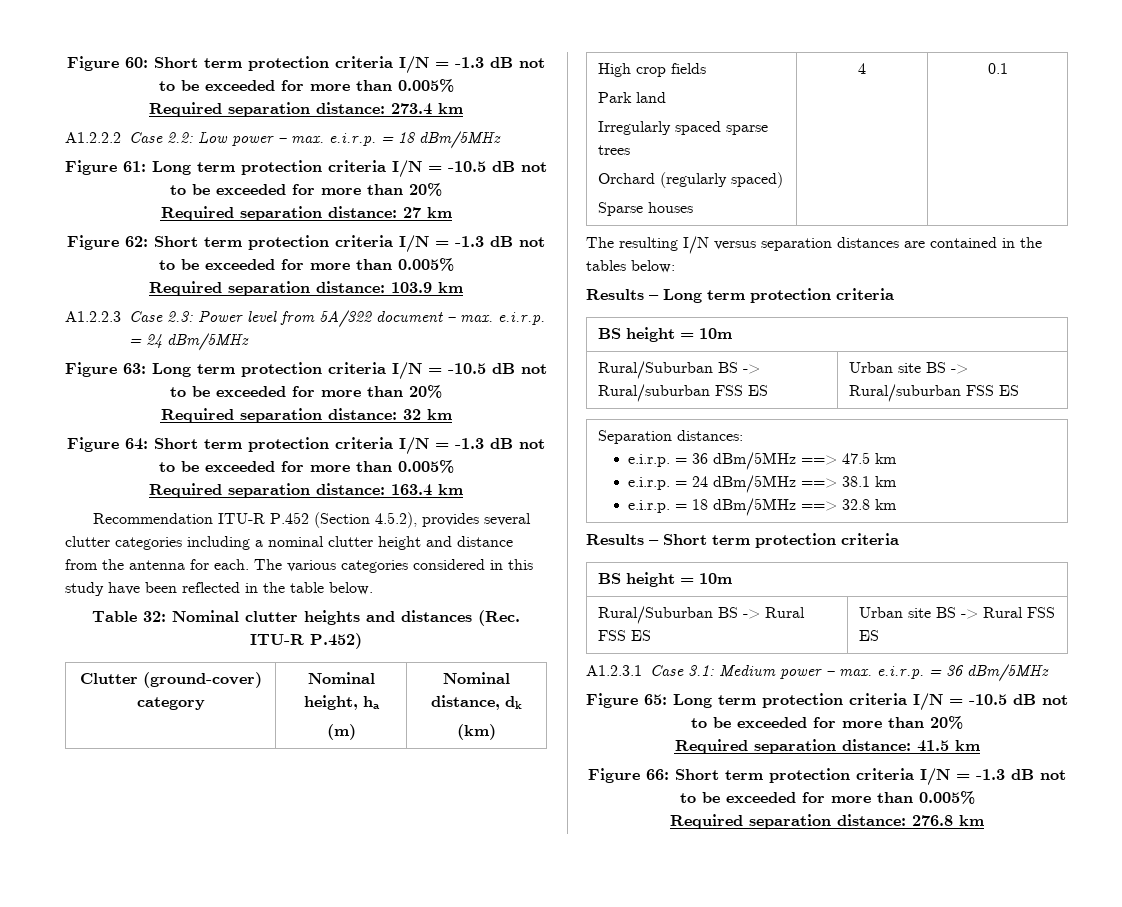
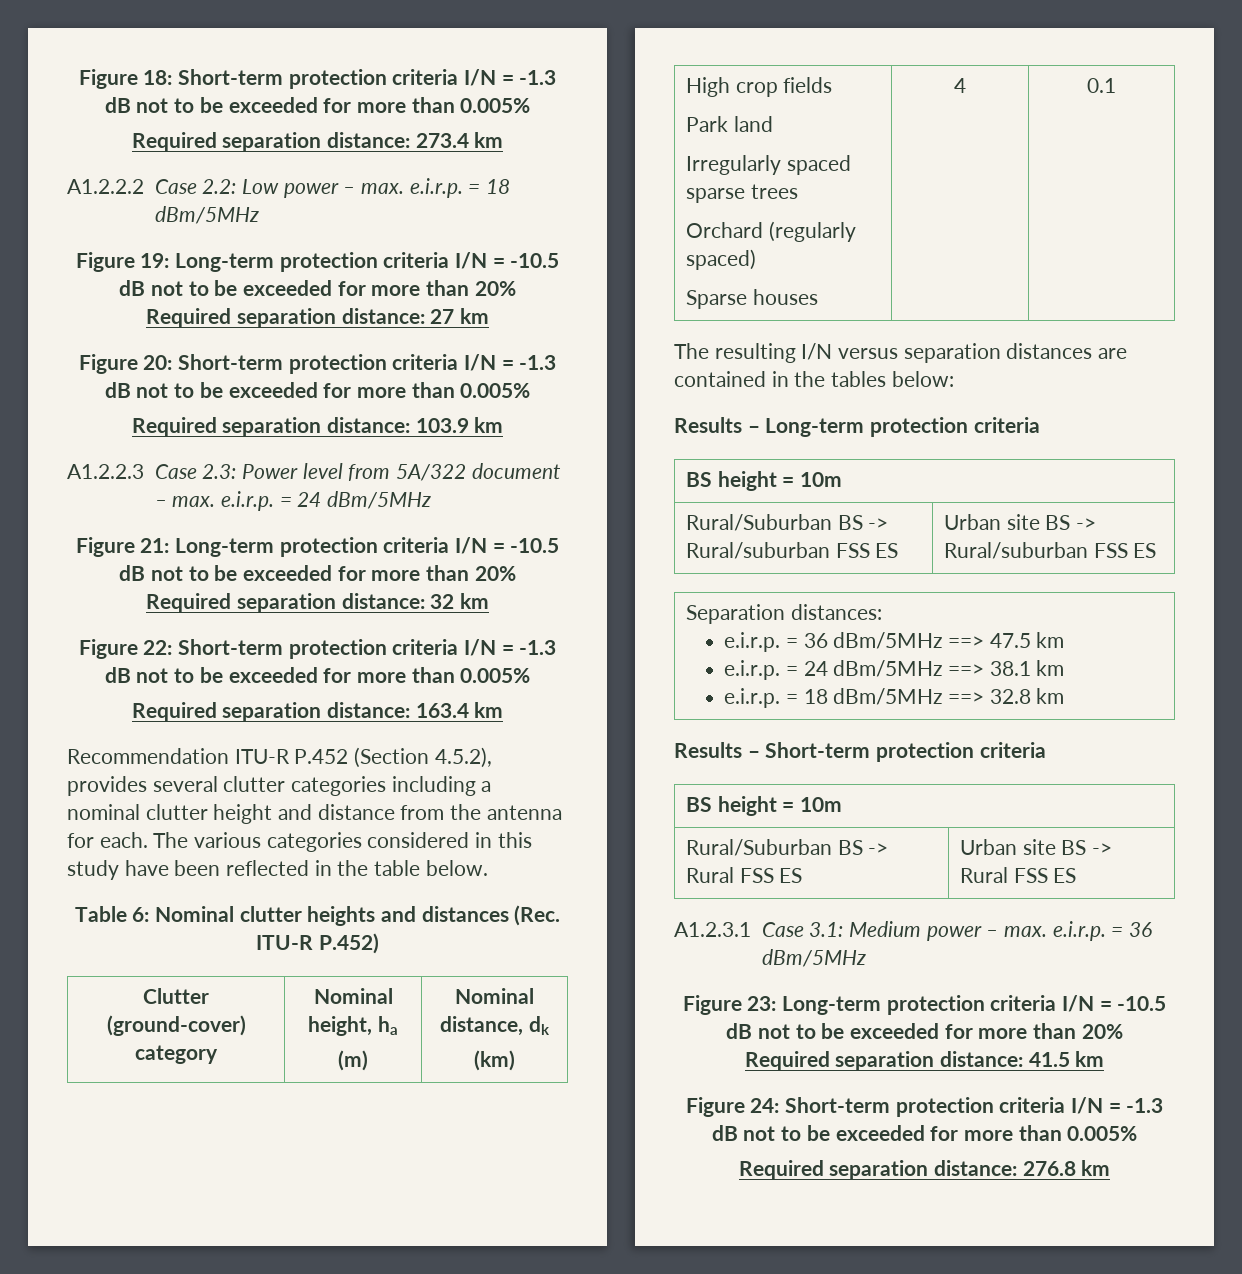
[67,56,242,71] Figure 60: Short term -> [78,69,283,89] Figure 18: Short-term
[123,161,235,175] 61: Long term -> [140,253,274,272] 19: Long-term
[125,236,242,247] 62: Short term -> [143,354,283,370] 20: Short-term
[123,363,235,377] 63: Long term -> [140,538,274,557] 21: Long-term
[125,438,242,450] 64: Short term -> [143,639,283,655] 22: Short-term
[143,611,166,622] 32: -> [132,907,150,922] 6:
[663,289,745,303] Long term -> [765,418,865,437] Long-term
[663,534,750,545] Short term -> [765,742,871,758] Short-term
[644,694,756,708] 65: Long term -> [747,996,881,1015] 23: Long-term
[646,769,763,780] 66: Short term -> [750,1097,890,1113] 24: Short-term

